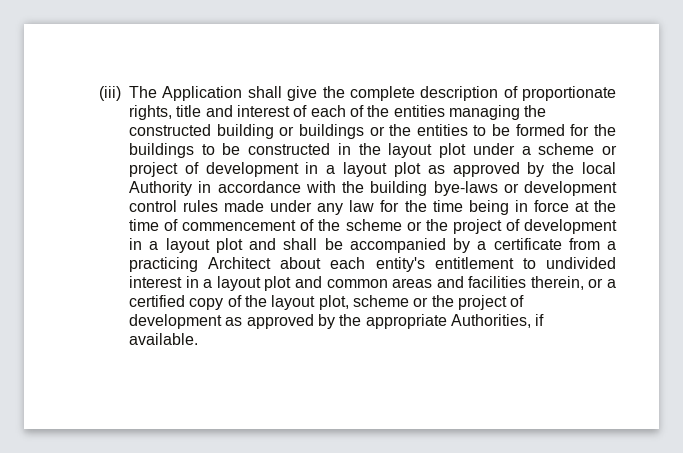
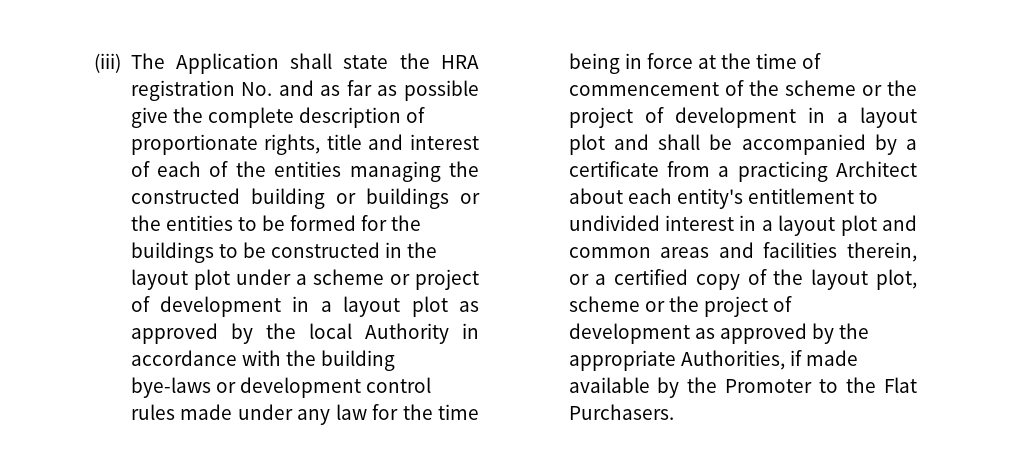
(282, 92) none -> [343,53,480,69] [130,80,479,101] state the HRA registration No. and as far as possible
[129,333,198,345] available. -> [805,350,858,366] [568,377,917,398] [568,404,674,420] made available by the Promoter to the Flat Purchasers.

